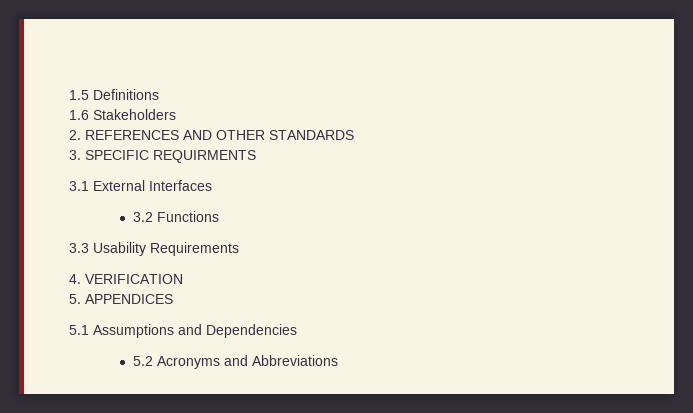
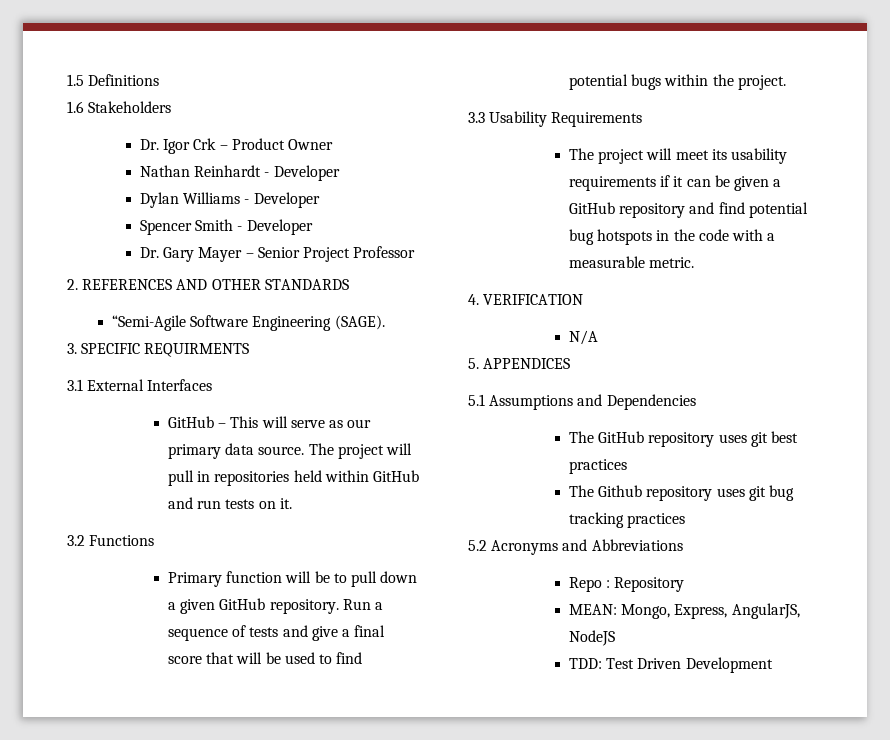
(176, 114) none -> [140,138,334,154] [140,165,340,181] [140,192,320,208] [140,219,313,235] [140,246,416,262] // Dr. Igor Crk – Product Owner // Nathan Reinhardt - Developer // Dylan Williams - Developer // Spencer Smith - Developer // Dr. Gary Mayer – Senior Project Professor
(354, 135) none -> [112,315,385,331] // “Semi-Agile Software Engineering (SAGE).
[132,211,219,222] [69,242,239,256] 3.2 Functions // 3.3 Usability Requirements -> [168,416,372,428] [168,443,413,459] [168,470,420,486] [168,497,292,509] [67,535,155,546] [168,571,418,587] [168,598,384,614] [168,625,386,641] [168,652,363,664] [569,74,786,90] [468,111,643,127] [569,148,788,164] [569,175,782,191] [569,202,808,218] [569,229,776,245] [569,256,695,268] GitHub – This will serve as our primary data source. The project will pull in repositories held within GitHub and run tests on it. // 3.2 Functions // Primary function will be to pull down a given GitHub repository. Run a sequence of tests and give a final score that will be used to find potential bugs within the project. // 3.3 Usability Requirements // The project will meet its usability requirements if it can be given a GitHub repository and find potential bug hotspots in the code with a measurable metric.
(183, 279) none -> [569,330,599,345] // N/A
[132,355,338,369] 5.2 Acronyms and Abbreviations -> [569,431,799,447] [569,459,628,474] [569,485,795,501] [569,512,686,528] [468,539,683,555] [569,577,685,592] [569,603,800,619] [569,630,616,646] [569,657,773,673] The GitHub repository uses git best practices // The Github repository uses git bug tracking practices // 5.2 Acronyms and Abbreviations // Repo : Repository // MEAN: Mongo, Express, AngularJS, NodeJS // TDD: Test Driven Development

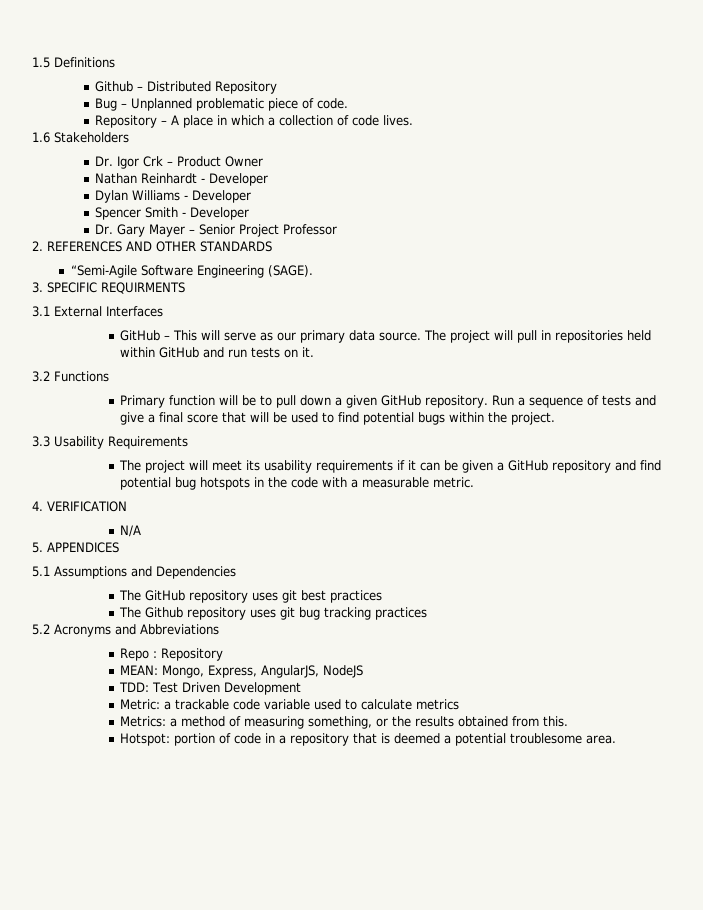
(160, 80) none -> [95,81,278,94] [95,98,349,111] [95,115,414,128] // Github – Distributed Repository // Bug – Unplanned problematic piece of code. // Repository – A place in which a collection of code lives.
(773, 665) none -> [120,699,460,710] [120,716,569,729] [120,733,617,746] // Metric: a trackable code variable used to calculate metrics // Metrics: a method of measuring something, or the results obtained from this. // Hotspot: portion of code in a repository that is deemed a potential troublesome area.

